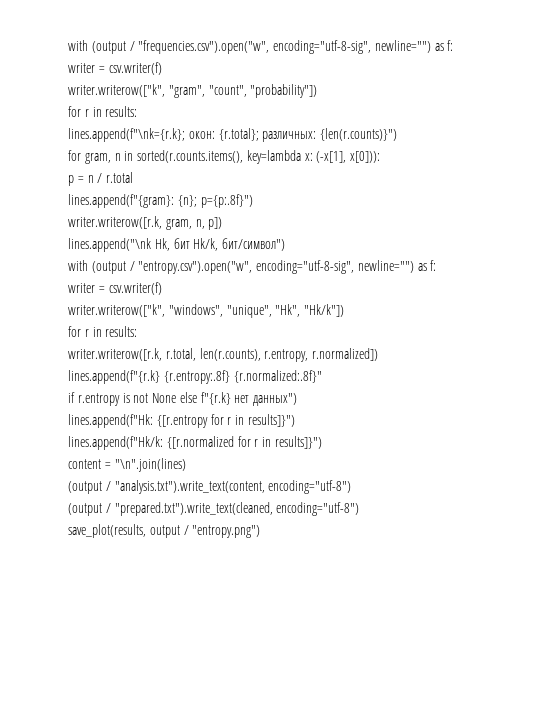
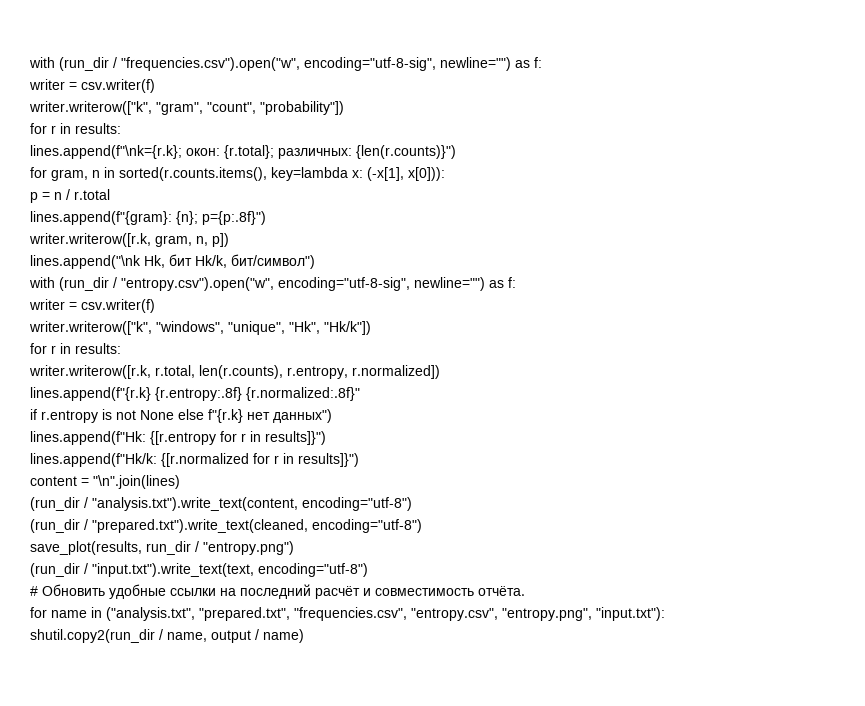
[68,40,126,54] with (output -> [29,57,109,71] with (run_dir
[91,261,126,274] (output -> [59,277,109,291] (run_dir
[68,481,102,494] (output -> [30,497,80,511] (run_dir
[68,503,102,516] (output -> [30,519,80,533] (run_dir
(146, 531) none -> [146,541,294,555] [30,563,368,577] [30,584,525,599] [30,607,665,621] [30,629,207,643] run_dir / "entropy.png") // (run_dir / "input.txt").write_text(text, encoding="utf-8") // # Обновить удобные ссылки на последний расчёт и совместимость отчёта. // for name in ("analysis.txt", "prepared.txt", "frequencies.csv", "entropy.csv", "entropy.png", "input.txt"): // shutil.copy2(run_dir / name,
[192,525,261,538] "entropy.png") -> [263,629,304,643] name)

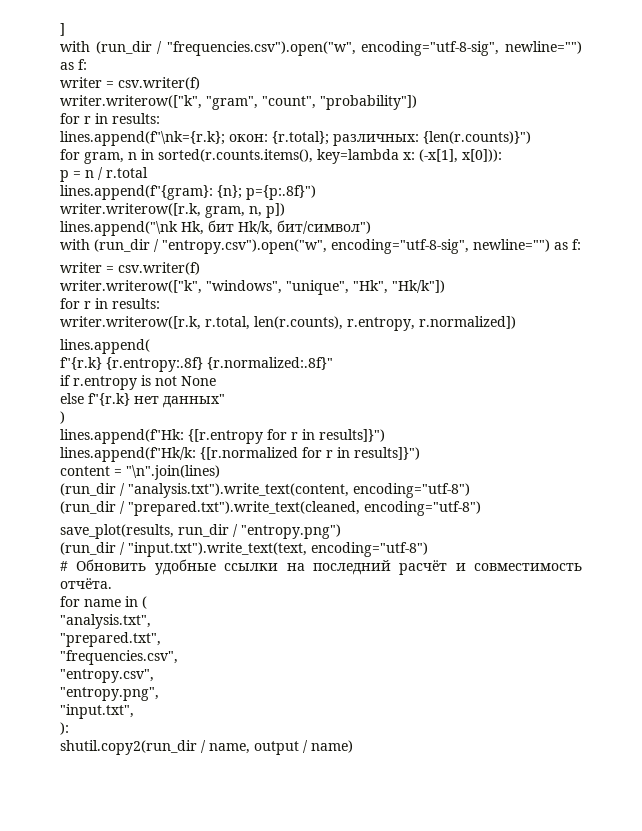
(29, 62) none -> [60,23,65,36] ] //
[30,387,151,401] lines.append(f"{r.k} -> [60,339,150,354] [60,357,102,370] lines.append( // f"{r.k}
(174, 415) none -> (216, 381) //
[273,409,332,423] данных") -> [163,394,225,408] [60,411,65,424] данных" // )
[106,607,195,621] ("analysis.txt", -> [142,596,147,609] [60,614,151,629] ( // "analysis.txt", //
(290, 614) none -> (161, 639) //
(407, 614) none -> (178, 657) //
(498, 614) none -> (154, 676) //
[596,607,665,621] "input.txt"): -> [60,704,134,719] [60,722,69,735] // "input.txt", // ):

